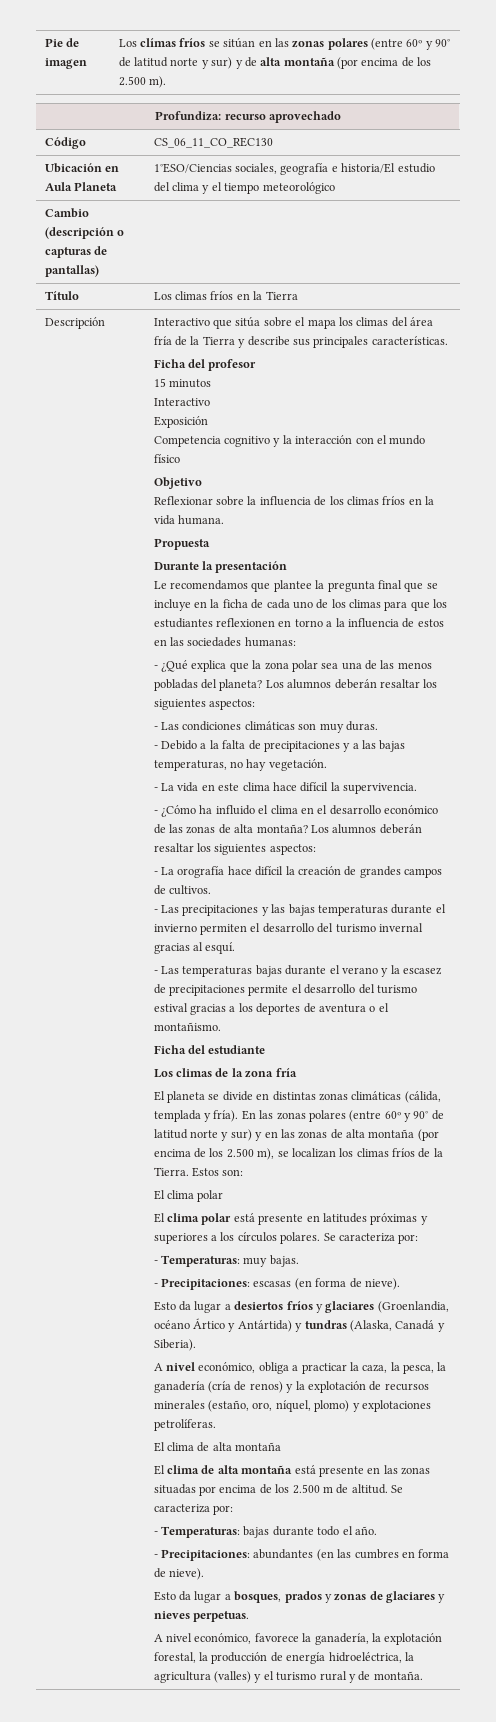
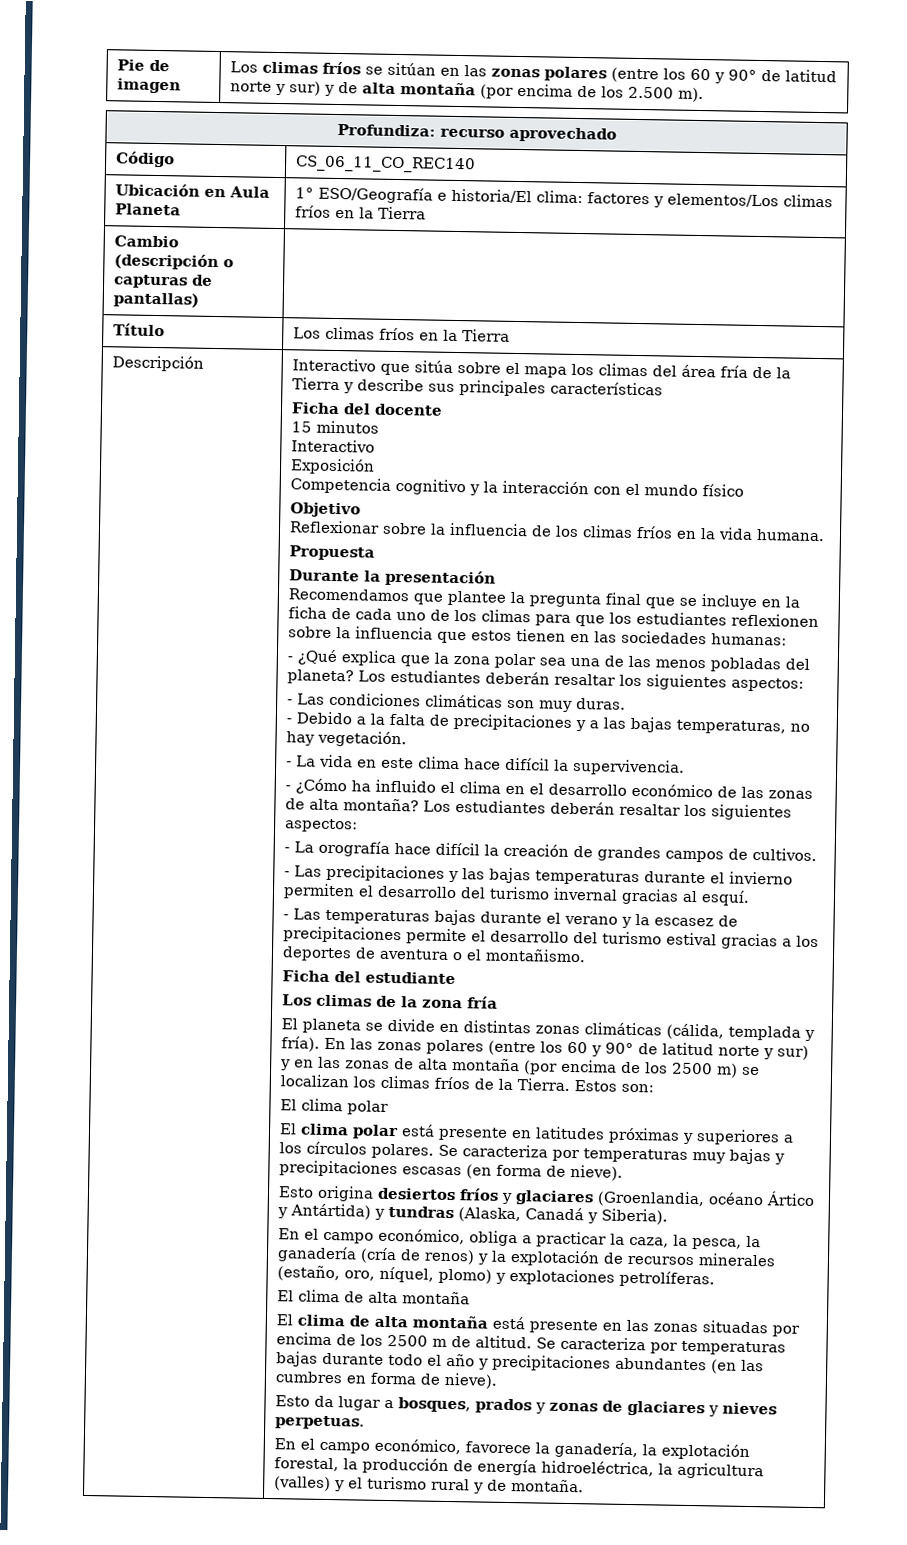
[140,38,177,47] clímas -> [262,61,319,74] climas
[406,39,423,47] 60º -> [663,68,712,81] los 60
[153,137,273,148] CS_06_11_CO_REC130 -> [295,155,477,174] CS_06_11_CO_REC140
[153,163,435,175] [153,182,335,194] 1°ESO/Ciencias sociales, geografía e historia/El estudio del clima y el tiempo meteorológico -> [295,186,834,208] [295,205,427,220] 1° ESO/Geografía e historia/El clima: factores y elementos/Los climas fríos en la Tierra
[371,336,448,345] [153,359,257,371] características. // Ficha del profesor -> [550,381,664,396] [291,402,444,416] características // Ficha del docente
[153,580,249,590] Le recomendamos -> [288,588,411,602] Recomendamos
[278,618,444,628] en torno a la influencia de estos -> [288,626,567,644] sobre la influencia que estos tienen
[287,679,332,689] alumnos -> [390,669,482,684] estudiantes
[332,824,377,834] alumnos -> [455,800,547,814] estudiantes
[384,1111,401,1119] 60º -> [540,1041,589,1054] los 60
[226,1148,275,1160] 2.500 m), -> [672,1062,739,1078] 2500 m)
[398,1234,419,1244] [153,1255,299,1267] [153,1278,251,1290] por: // - Temperaturas: muy bajas. // - Precipitaciones: -> [552,1148,786,1165] [279,1160,399,1178] por temperaturas muy bajas y precipitaciones
[179,1301,231,1313] da lugar a -> [317,1185,375,1202] origina
[153,1362,196,1371] A nivel -> [278,1228,375,1244] En el campo
[292,1484,320,1494] 2.500 -> [387,1334,429,1347] 2500
[213,1505,234,1515] [153,1526,241,1538] por: // - Temperaturas: -> [650,1340,787,1356] por temperaturas
[354,1526,377,1535] [153,1549,251,1561] año. // - Precipitaciones: -> [446,1353,612,1372] año y precipitaciones
[153,1633,193,1642] A nivel -> [274,1438,371,1454] En el campo

